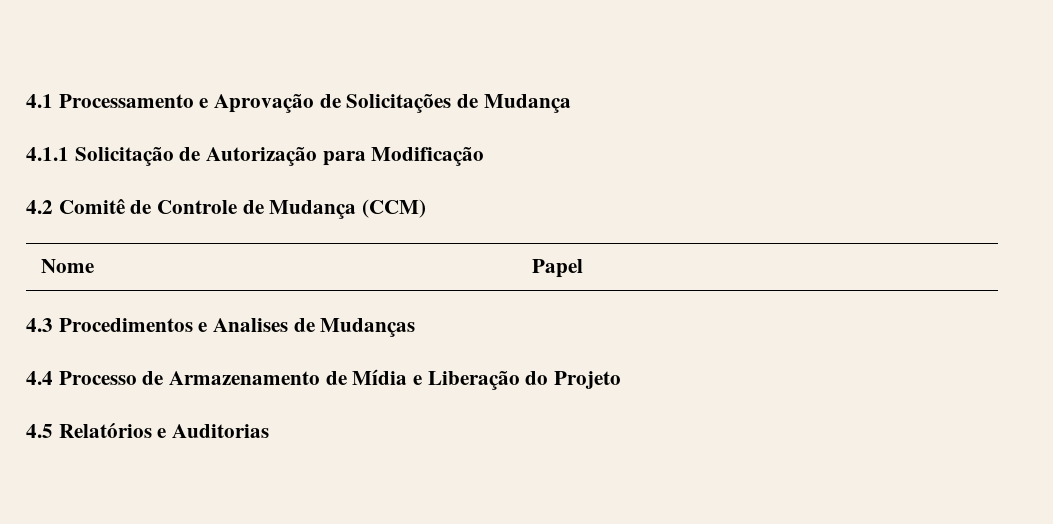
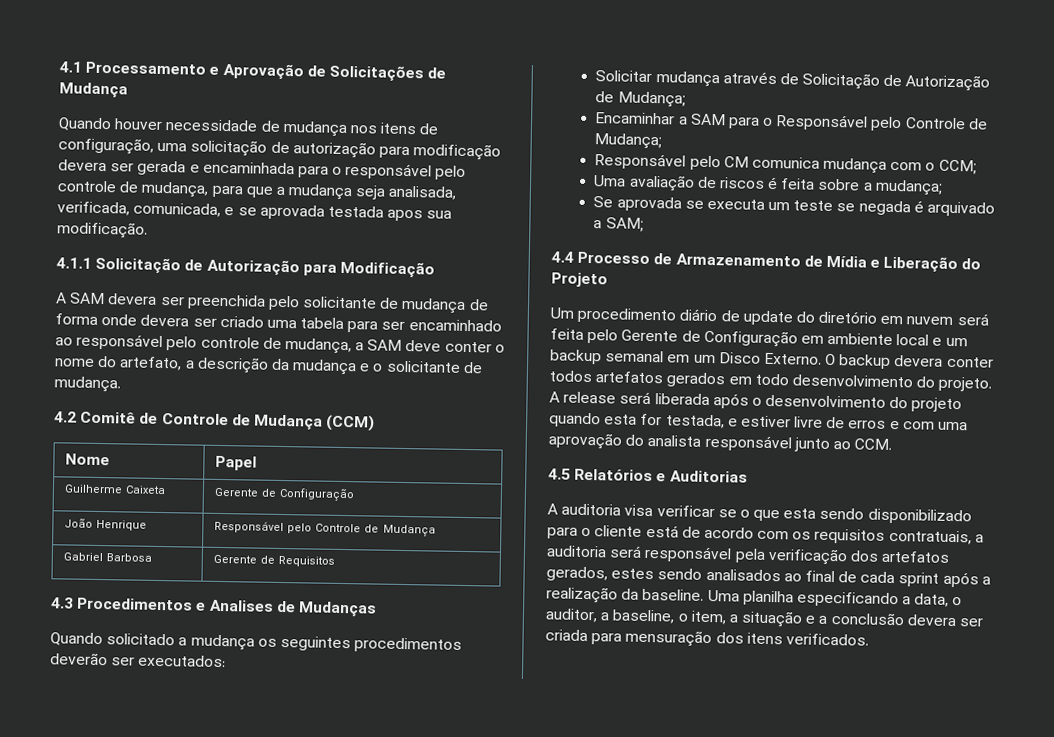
(571, 103) none -> [58,117,440,138] [58,137,502,161] [58,159,467,180] [57,180,457,201] [57,201,453,222] [57,221,148,239] // Quando houver necessidade de mudança nos itens de configuração, uma solicitação de autorização para modificação devera ser gerada e encaminhada para o responsável pelo controle de mudança, para que a mudança seja analisada, verificada, comunicada, e se aprovada testada apos sua modificação.
(485, 156) none -> [56,292,489,314] [55,313,502,333] [55,333,505,355] [54,355,483,376] [54,376,121,393] // A SAM devera ser preenchida pelo solicitante de mudança de forma onde devera ser criado uma tabela para ser encaminhado ao responsável pelo controle de mudança, a SAM deve conter o nome do artefato, a descrição da mudança e o solicitante de mudança.
(584, 268) none -> [63,484,167,495] [213,487,355,502] [63,518,148,531] [213,520,436,537] [62,552,153,562] [212,554,336,567] // Guilherme Caixeta | Gerente de Configuração // João Henrique | Responsável pelo Controle de Mudança // Gabriel Barbosa | Gerente de Requisitos
(416, 327) none -> [50,632,463,653] [50,652,227,668] [595,70,991,92] [595,91,686,108] [595,112,988,132] [594,133,663,150] [594,153,977,175] [594,174,943,196] [593,196,995,217] [593,217,644,232] // Quando solicitado a mudança os seguintes procedimentos deverão ser executados: // Solicitar mudança através de Solicitação de Autorização de Mudança; // Encaminhar a SAM para o Responsável pelo Controle de Mudança; // Responsável pelo CM comunica mudança com o CCM; // Uma avaliação de riscos é feita sobre a mudança; // Se aprovada se executa um teste se negada é arquivado a SAM;
[26,422,270,438] 4.5 Relatórios e Auditorias -> [550,307,989,326] [550,328,968,348] [550,349,994,369] [549,370,993,392] [549,391,963,413] [549,412,969,431] [548,432,893,452] [548,468,748,483] [547,503,972,525] [547,524,984,545] [546,545,951,566] [546,566,991,588] [546,586,963,608] [545,608,984,628] [545,629,869,648] Um procedimento diário de update do diretório em nuvem será feita pelo Gerente de Configuração em ambiente local e um backup semanal em um Disco Externo. O backup devera conter todos artefatos gerados em todo desenvolvimento do projeto. A release será liberada após o desenvolvimento do projeto quando esta for testada, e estiver livre de erros e com uma aprovação do analista responsável junto ao CCM. // 4.5 Relatórios e Auditorias // A auditoria visa verificar se o que esta sendo disponibilizado para o cliente está de acordo com os requisitos contratuais, a auditoria será responsável pela verificação dos artefatos gerados, estes sendo analisados ao final de cada sprint após a realização da baseline. Uma planilha especificando a data, o auditor, a baseline, o item, a situação e a conclusão devera ser criada para mensuração dos itens verificados.

